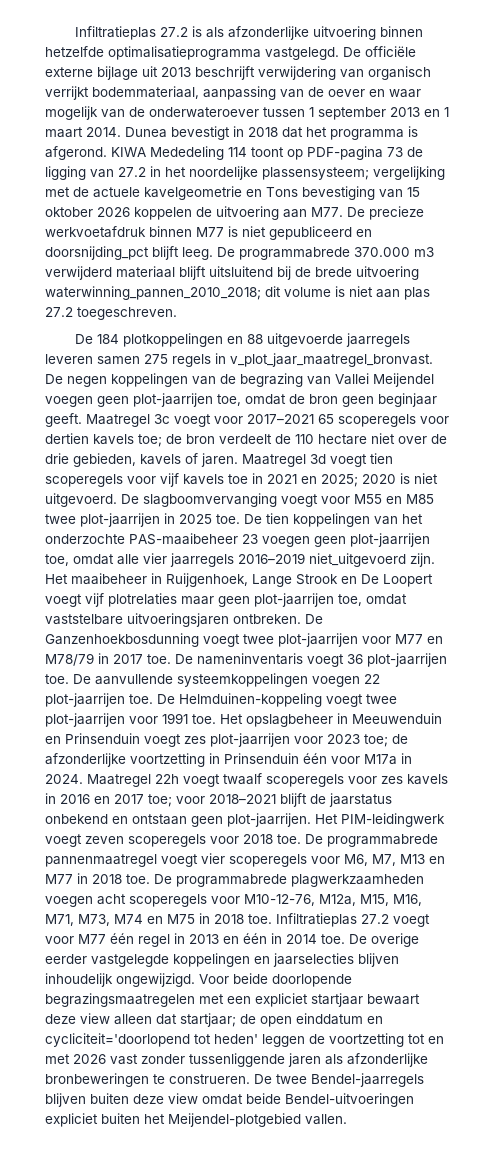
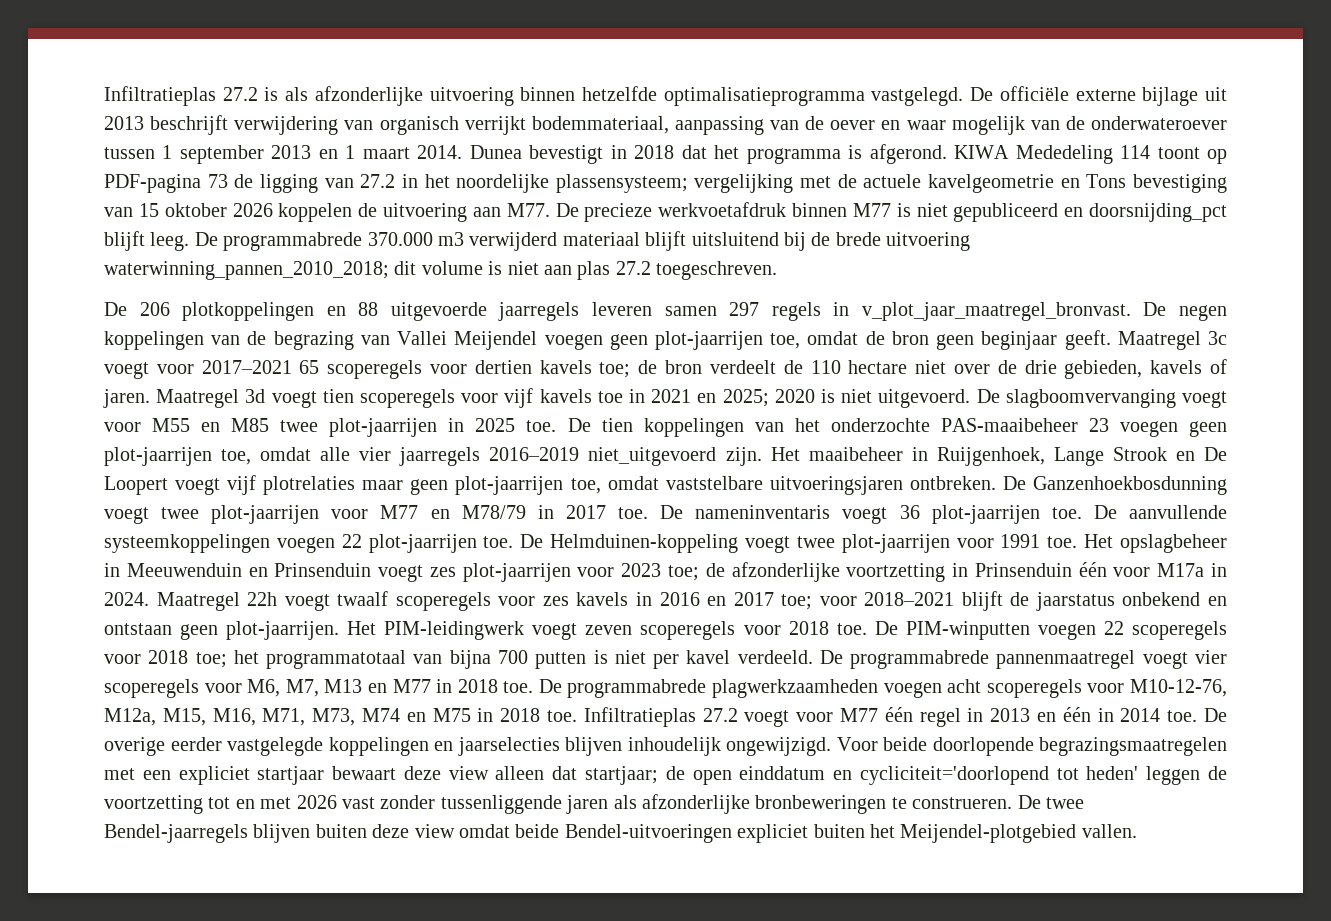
[97,334,120,344] 184 -> [139,302,170,316] 206
[144,354,168,364] 275 -> [729,302,760,316] 297
(323, 839) none -> [905,621,1228,640] [104,650,843,669] PIM-winputten voegen 22 scoperegels voor 2018 toe; het programmatotaal van bijna 700 putten is niet per kavel verdeeld. De

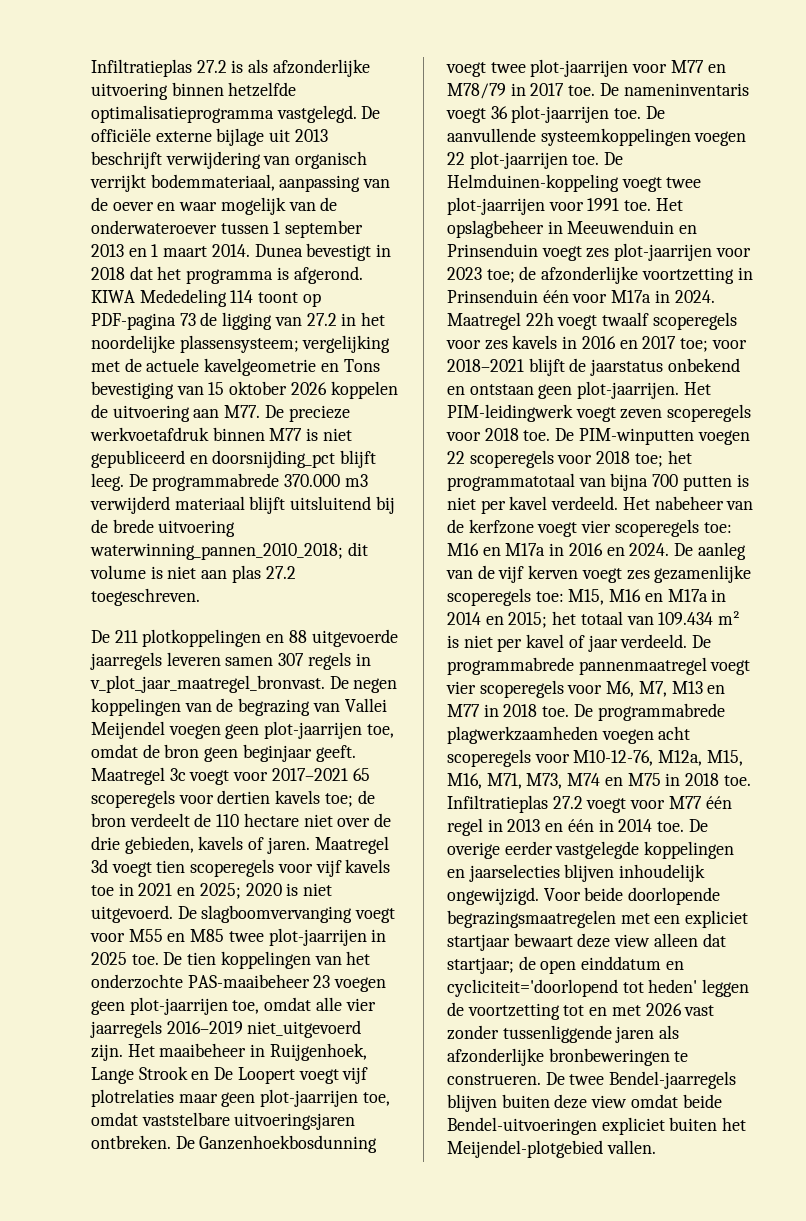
[139,302,170,316] 206 -> [114,630,138,643] 211
[729,302,760,316] 297 -> [278,653,305,666] 307
(813, 657) none -> [622,496,754,510] [447,519,732,537] [447,542,746,560] [446,565,752,583] [447,588,727,606] [447,611,741,628] [447,634,688,652] Het nabeheer van de kerfzone voegt vier scoperegels toe: M16 en M17a in 2016 en 2024. De aanleg van de vijf kerven voegt zes gezamenlijke scoperegels toe: M15, M16 en M17a in 2014 en 2015; het totaal van 109.434 m² is niet per kavel of jaar verdeeld.

